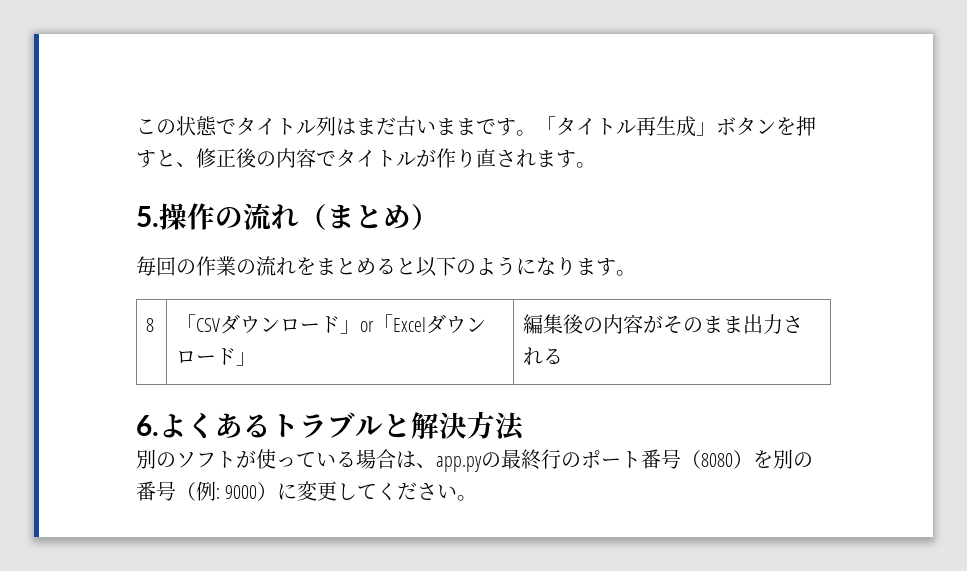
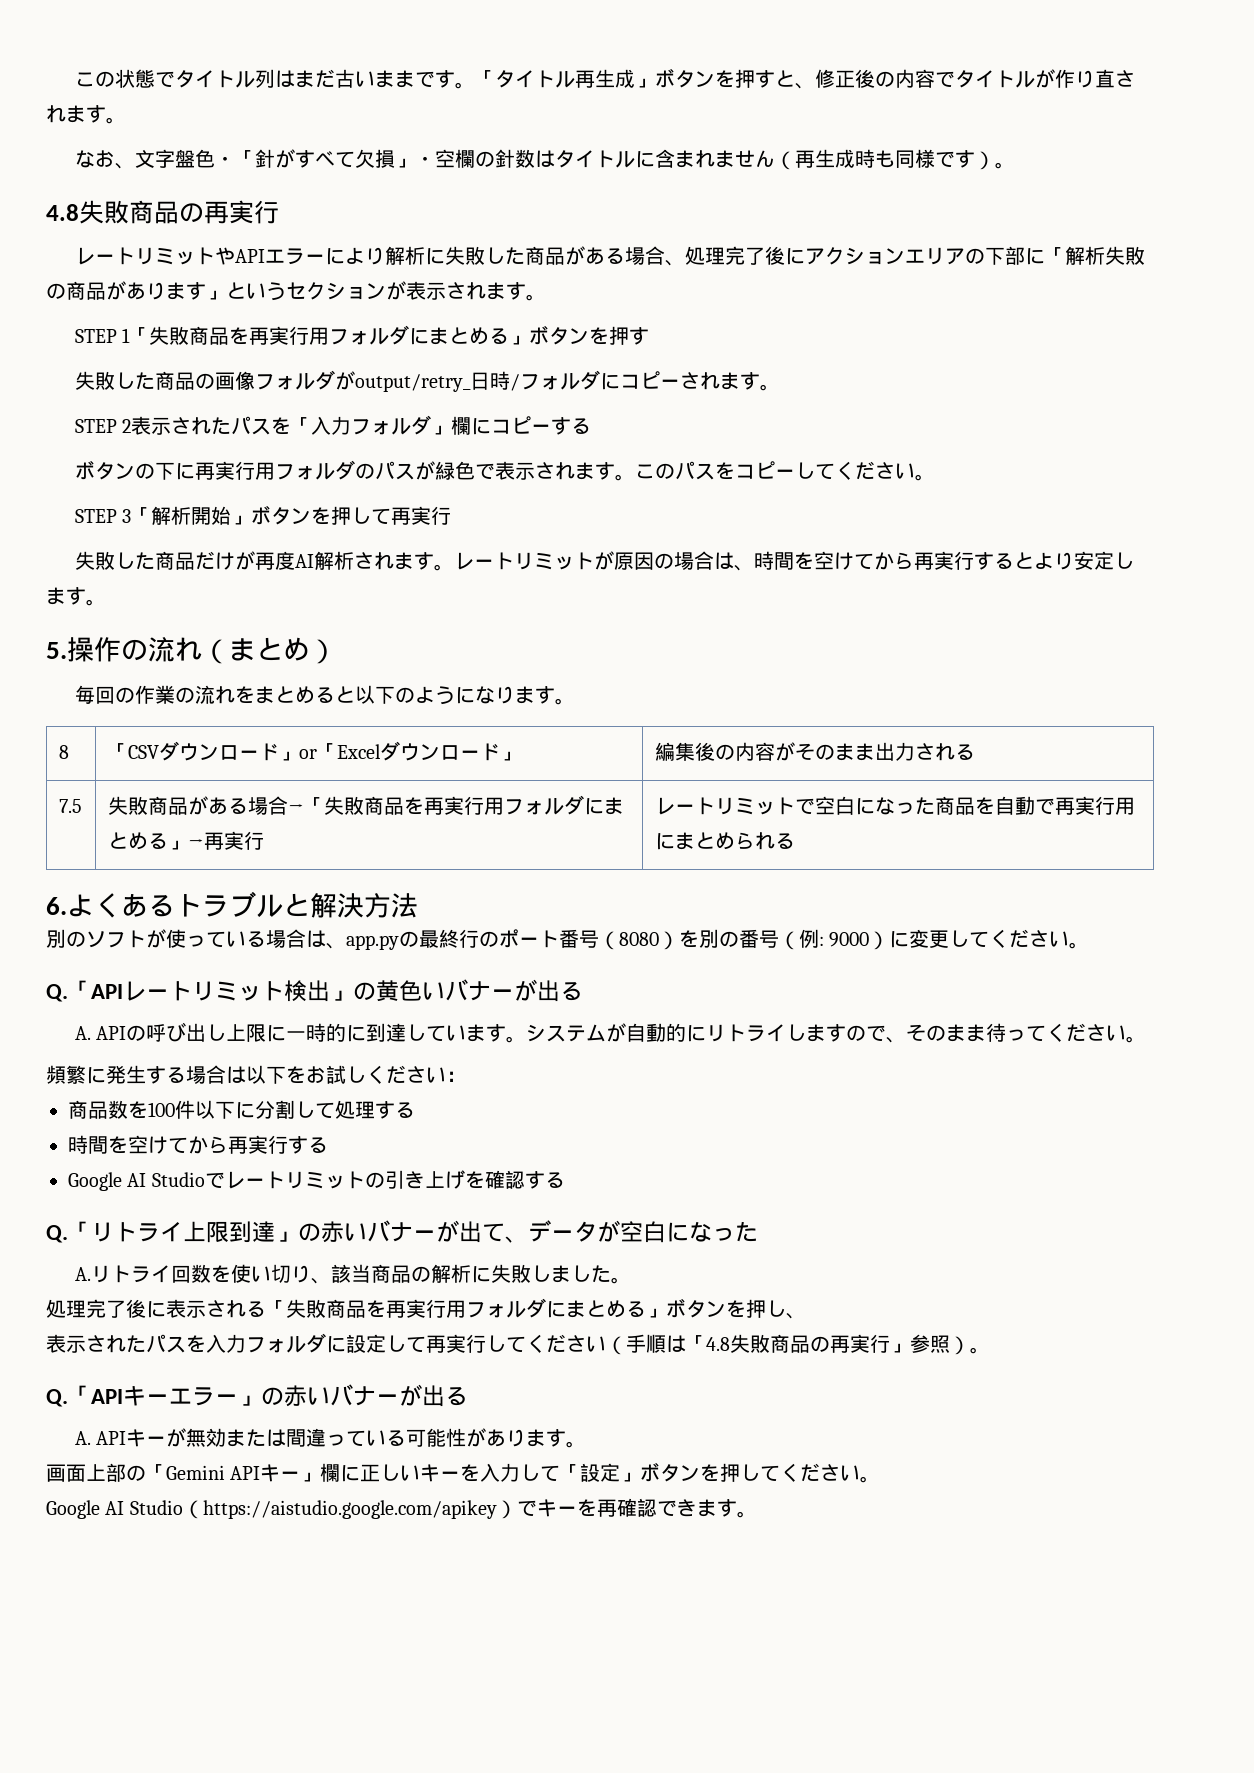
(596, 165) none -> [75,149,1016,170] [46,200,279,224] [75,246,1146,266] [46,281,546,301] [75,325,650,345] [75,370,781,392] [75,415,592,435] [75,460,936,481] [75,505,452,525] [75,551,1135,571] [46,587,106,606] // なお、文字盤色・「針がすべて欠損」・空欄の針数はタイトルに含まれません（再生成時も同様です）。 // 4.8失敗商品の再実行 // レートリミットやAPIエラーにより解析に失敗した商品がある場合、処理完了後にアクションエリアの下部に「解析失敗の商品があります」というセクションが表示されます。 // STEP 1「失敗商品を再実行用フォルダにまとめる」ボタンを押す // 失敗した商品の画像フォルダがoutput/retry_日時/フォルダにコピーされます。 // STEP 2表示されたパスを「入力フォルダ」欄にコピーする // ボタンの下に再実行用フォルダのパスが緑色で表示されます。このパスをコピーしてください。 // STEP 3「解析開始」ボタンを押して再実行 // 失敗した商品だけが再度AI解析されます。レートリミットが原因の場合は、時間を空けてから再実行するとより安定します。
(564, 356) none -> [58,799,82,813] [107,795,624,815] [107,831,264,850] [654,796,1135,815] [654,832,795,850] // 7.5 | 失敗商品がある場合→「失敗商品を再実行用フォルダにまとめる」→再実行 | レートリミットで空白になった商品を自動で再実行用にまとめられる
(478, 498) none -> [46,979,583,1002] [75,1022,1147,1043] [46,1065,466,1084] [68,1100,415,1119] [68,1135,328,1154] [68,1170,565,1191] [46,1220,758,1243] [75,1264,632,1284] [46,1298,806,1319] [46,1333,990,1355] [46,1384,468,1407] [75,1428,587,1448] [46,1462,881,1483] [46,1498,757,1519] // Q.「APIレートリミット検出」の黄色いバナーが出る // A. APIの呼び出し上限に一時的に到達しています。システムが自動的にリトライしますので、そのまま待ってください。 // 頻繁に発生する場合は以下をお試しください： // 商品数を100件以下に分割して処理する // 時間を空けてから再実行する // Google AI Studioでレートリミットの引き上げを確認する // Q.「リトライ上限到達」の赤いバナーが出て、データが空白になった // A.リトライ回数を使い切り、該当商品の解析に失敗しました。 // 処理完了後に表示される「失敗商品を再実行用フォルダにまとめる」ボタンを押し、 // 表示されたパスを入力フォルダに設定して再実行してください（手順は「4.8失敗商品の再実行」参照）。 // Q.「APIキーエラー」の赤いバナーが出る // A. APIキーが無効または間違っている可能性があります。 // 画面上部の「Gemini APIキー」欄に正しいキーを入力して「設定」ボタンを押してください。 // Google AI Studio（https://aistudio.google.com/apikey）でキーを再確認できます。

